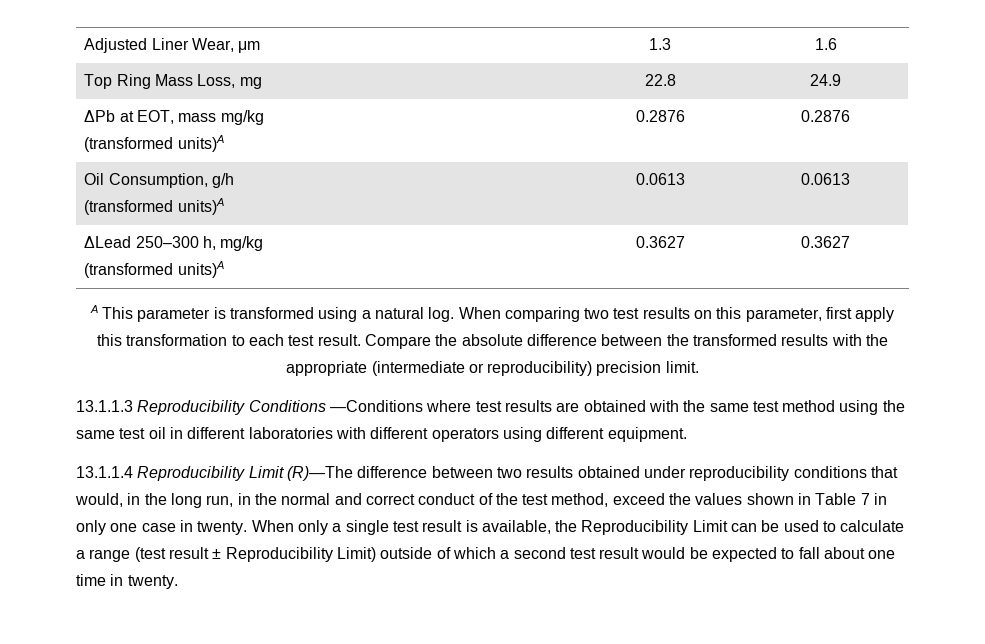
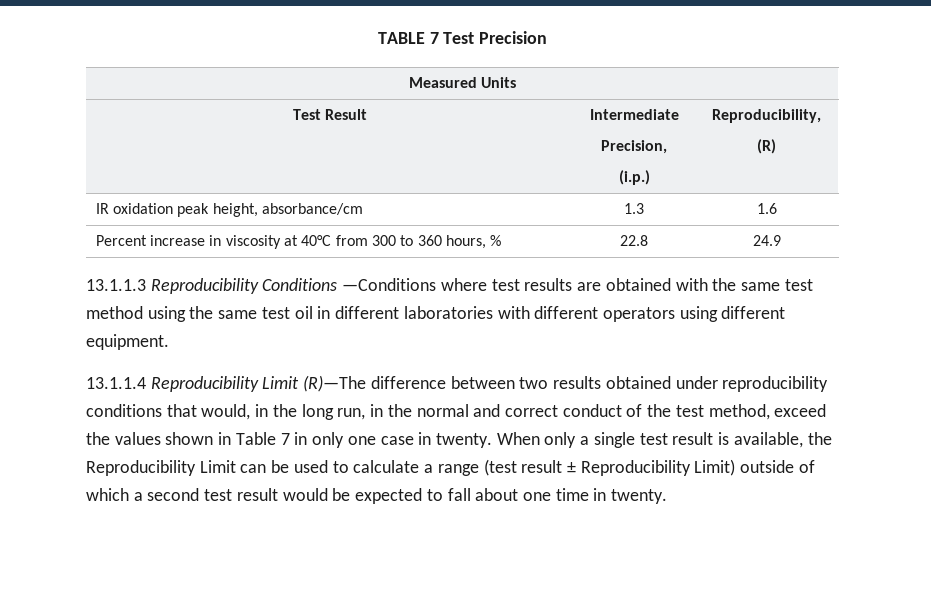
[84,38,261,53] [649,38,671,50] [814,38,837,50] [84,74,262,89] [644,74,676,86] [810,74,841,86] [84,110,264,125] [84,135,224,152] [635,110,685,122] [801,110,850,122] [84,173,234,188] [84,198,224,215] [635,173,685,185] [801,173,850,185] [84,236,264,251] [84,261,224,278] [635,236,685,248] [801,236,850,248] [89,305,895,322] [97,334,888,349] [286,361,699,376] Adjusted Liner Wear, μm | 1.3 | 1.6 // Top Ring Mass Loss, mg | 22.8 | 24.9 // ΔPb at EOT, mass mg/kg // (transformed units)A | 0.2876 | 0.2876 // Oil Consumption, g/h // (transformed units)A | 0.0613 | 0.0613 // ΔLead 250–300 h, mg/kg // (transformed units)A | 0.3627 | 0.3627 // A This parameter is transformed using a natural log. When comparing two test results on this parameter, first apply this transformation to each test result. Compare the absolute difference between the transformed results with the appropriate (intermediate or reproducibility) precision limit. -> [377,31,548,44] [408,77,517,88] [292,109,368,120] [589,109,679,120] [601,140,667,154] [618,170,650,185] [712,109,821,123] [757,139,776,154] [95,203,363,217] [624,203,644,214] [756,203,777,214] [95,235,502,249] [620,235,648,246] [752,235,781,246] TABLE 7 Test Precision // Measured Units // Test Result | Intermediate // Precision, // (i.p.) | Reproducibility, // (R) // IR oxidation peak height, absorbance/cm | 1.3 | 1.6 // Percent increase in viscosity at 40°C from 300 to 360 hours, % | 22.8 | 24.9

